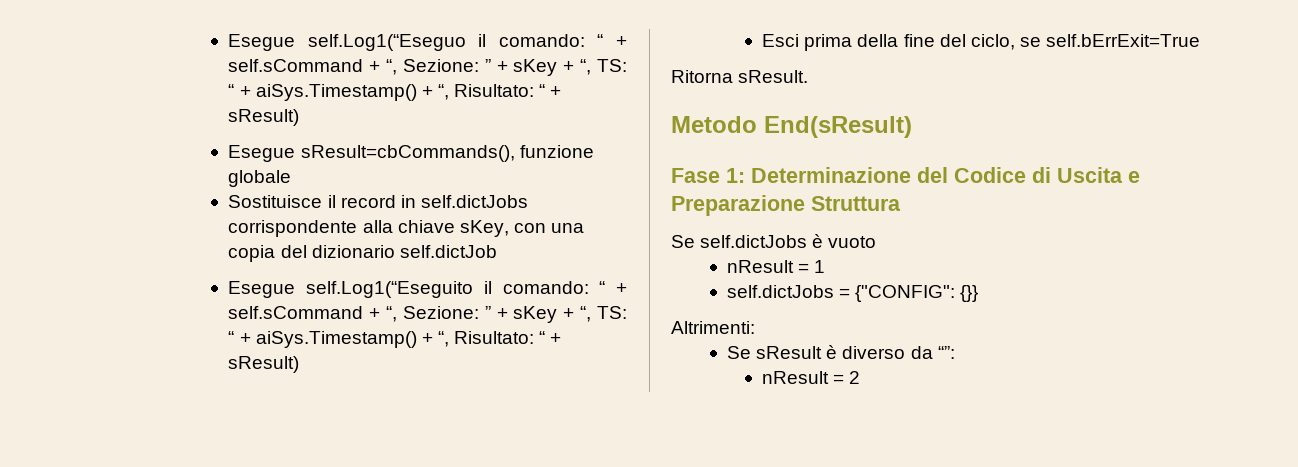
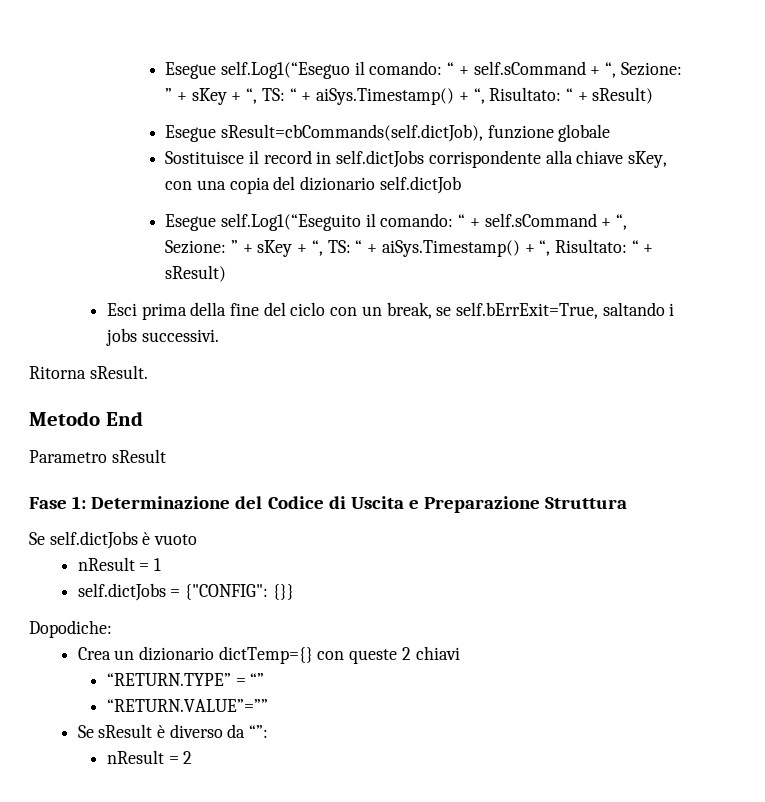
[300,145,515,162] sResult=cbCommands(), -> [221,124,484,142] sResult=cbCommands(self.dictJob),
[970,34,1201,50] ciclo, se self.bErrExit=True -> [290,302,675,319] [105,328,219,346] ciclo con un break, se self.bErrExit=True, saltando i jobs successivi.
[764,116,912,138] End(sResult) -> [105,411,143,426] [29,449,166,463] End // Parametro sResult
[671,321,755,334] Altrimenti: -> [29,620,112,638] [77,646,460,664] [106,673,265,686] [106,699,268,712] Dopodiche: // Crea un dizionario dictTemp={} con queste 2 chiavi // “RETURN.TYPE” = “” // “RETURN.VALUE”=””

